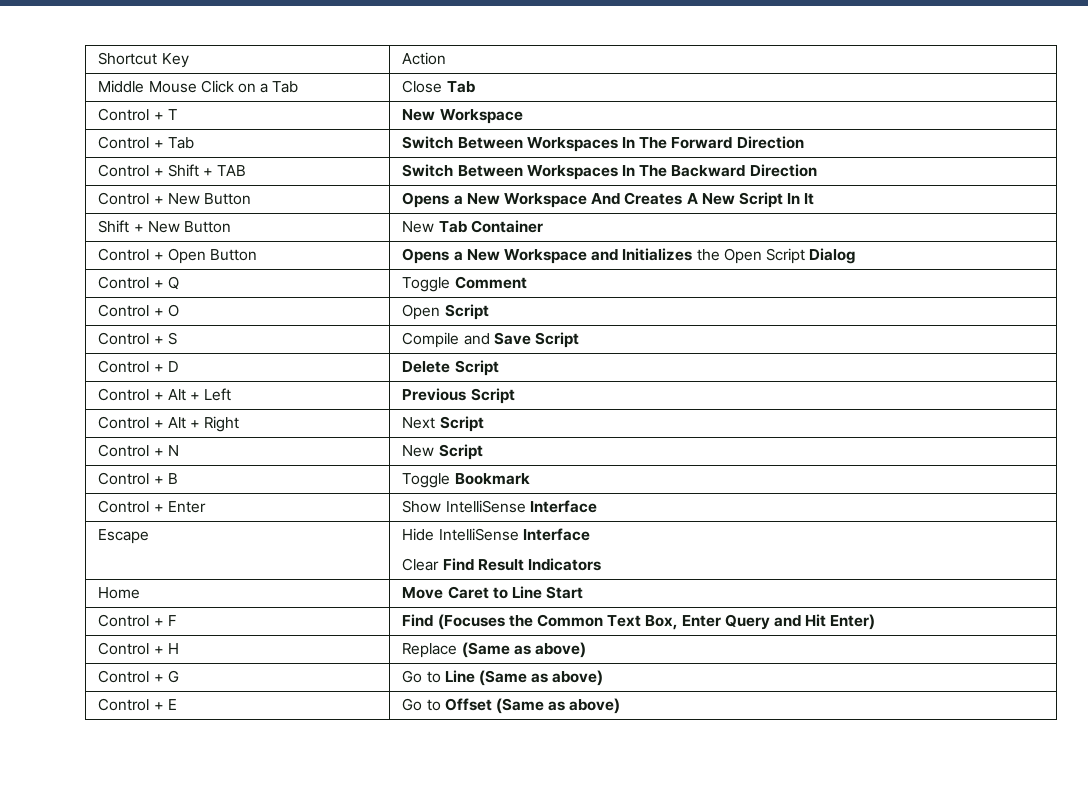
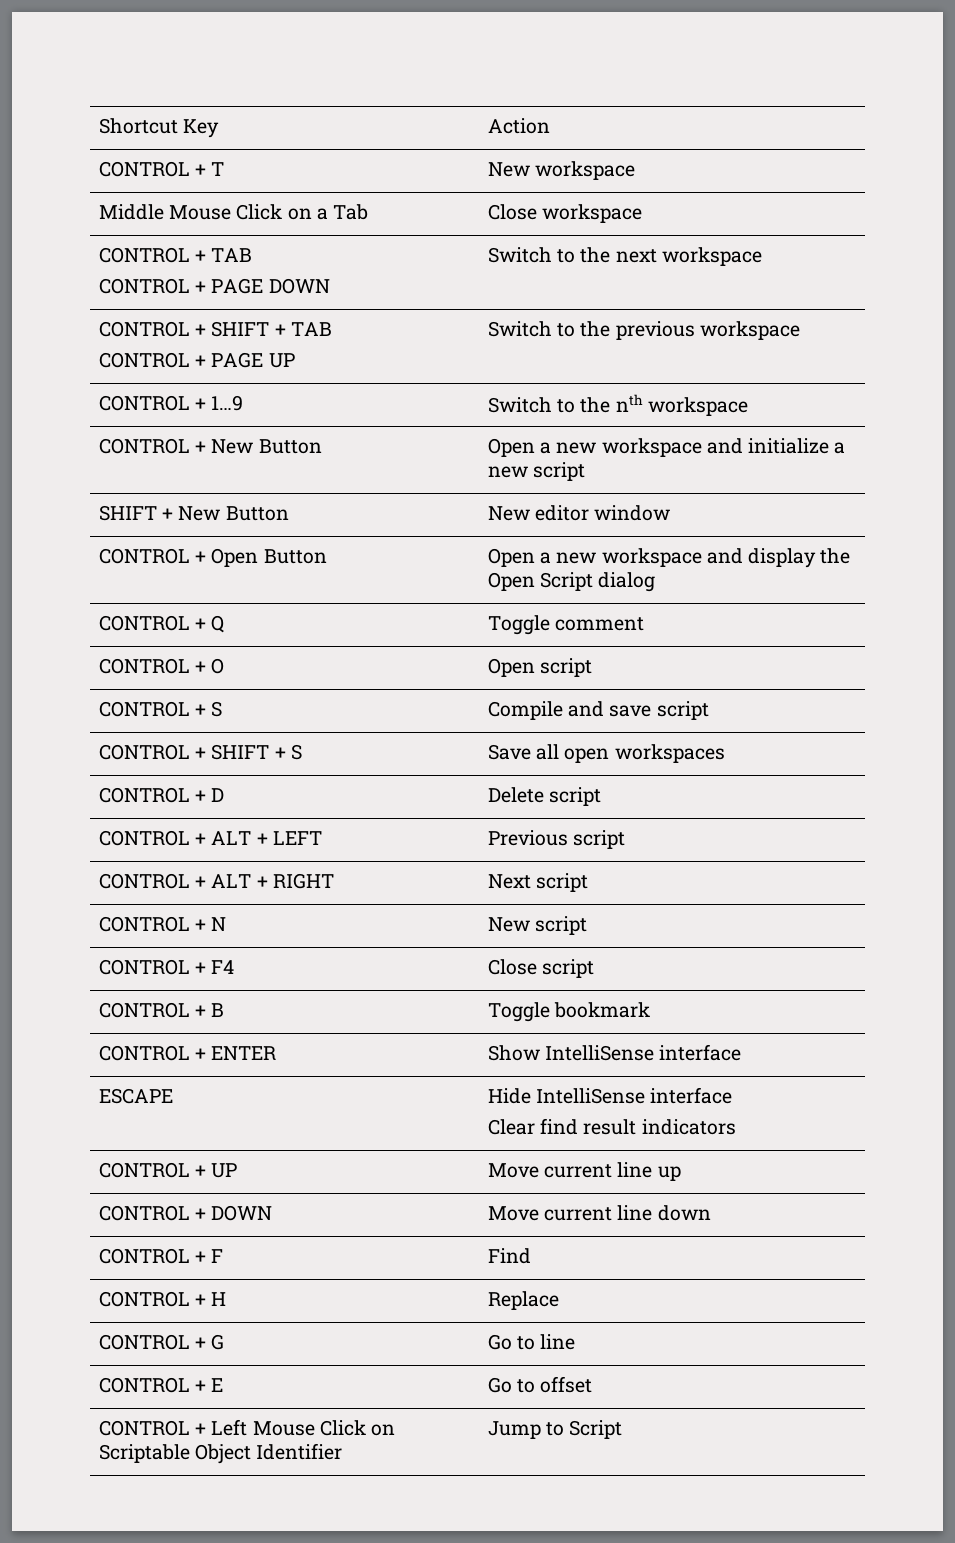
(447, 58) none -> [98,161,225,177] [487,161,635,180] // CONTROL + T | New workspace
[446,81,475,93] [98,108,177,121] [402,109,523,124] [98,136,194,149] [402,136,804,152] [98,164,247,177] [402,164,817,180] [98,192,252,205] [402,192,815,208] [98,220,130,233] Tab // Control + T | New Workspace // Control + Tab | Switch Between Workspaces In The Forward Direction // Control + Shift + TAB | Switch Between Workspaces In The Backward Direction // Control + New Button | Opens a New Workspace And Creates A New Script In It // Shift -> [541,204,642,223] [98,247,253,263] [98,278,330,294] [487,247,762,266] [98,321,332,337] [98,352,295,368] [487,321,800,340] [98,395,244,411] [487,394,748,416] [98,438,322,454] [487,438,846,457] [487,462,585,481] [98,505,157,521] workspace // CONTROL + TAB // CONTROL + PAGE DOWN | Switch to the next workspace // CONTROL + SHIFT + TAB // CONTROL + PAGE UP | Switch to the previous workspace // CONTROL + 1…9 | Switch to the nth workspace // CONTROL + New Button | Open a new workspace and initialize a new script // SHIFT
[438,220,543,233] [98,248,150,261] Tab Container // Control -> [534,505,671,521] [98,548,190,564] editor window // CONTROL
[402,248,693,264] Opens a New Workspace and Initializes -> [487,548,817,568] Open a new workspace and display
[809,248,856,264] [98,276,150,289] Dialog // Control -> [598,572,656,592] [98,615,190,631] dialog // CONTROL
[454,276,527,289] [98,304,150,317] Comment // Control -> [554,617,644,631] [98,658,190,674] comment // CONTROL
[444,304,489,320] [98,332,150,345] Script // Control -> [539,658,592,677] [98,701,190,717] script // CONTROL
[493,332,580,348] [98,360,179,373] [402,360,499,376] [98,388,232,401] [402,388,515,404] [98,416,240,432] Save Script // Control + D | Delete Script // Control + Alt + Left | Previous Script // Control + Alt + Right -> [609,701,709,720] [98,744,302,760] [487,744,725,763] [98,787,225,803] [487,787,601,806] [98,830,322,846] [487,830,625,849] [98,873,334,889] save script // CONTROL + SHIFT + S | Save all open workspaces // CONTROL + D | Delete script // CONTROL + ALT + LEFT | Previous script // CONTROL + ALT + RIGHT
[439,416,484,432] [98,444,150,457] Script // Control -> [535,873,588,892] [98,916,190,932] script // CONTROL
[438,444,483,460] [98,472,150,485] Script // Control -> [534,916,587,935] [98,959,235,975] [487,959,594,978] [98,1002,190,1018] script // CONTROL + F4 | Close script // CONTROL
[454,473,530,485] [98,500,206,513] Bookmark // Control + Enter -> [553,1002,650,1018] [98,1045,277,1061] bookmark // CONTROL + ENTER
[529,500,597,513] [98,529,150,544] Interface // Escape -> [659,1044,742,1061] [98,1088,173,1104] interface // ESCAPE
[522,528,590,541] Interface -> [650,1087,733,1104] interface
[442,558,602,571] [98,587,141,599] [402,586,584,599] [98,614,177,627] [402,614,876,630] [98,642,150,655] Find Result Indicators // Home | Move Caret to Line Start // Control + F | Find (Focuses the Common Text Box, Enter Query and Hit Enter) // Control -> [539,1118,736,1135] [98,1162,238,1178] [487,1162,681,1181] [98,1205,273,1221] [487,1205,711,1221] [98,1248,224,1264] [487,1248,531,1264] [98,1291,190,1307] find result indicators // CONTROL + UP | Move current line up // CONTROL + DOWN | Move current line down // CONTROL + F | Find // CONTROL
[461,642,587,658] [98,670,150,683] (Same as above) // Control -> [98,1334,190,1350] // CONTROL
[444,670,604,686] [98,698,150,711] Line (Same as above) // Control -> [540,1334,576,1350] [98,1377,190,1393] line // CONTROL
[444,698,621,714] Offset (Same as above) -> [540,1376,593,1393] [98,1419,396,1436] [98,1443,343,1464] [487,1420,623,1439] offset // CONTROL + Left Mouse Click on Scriptable Object Identifier | Jump to Script

